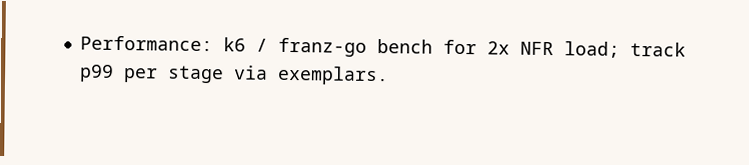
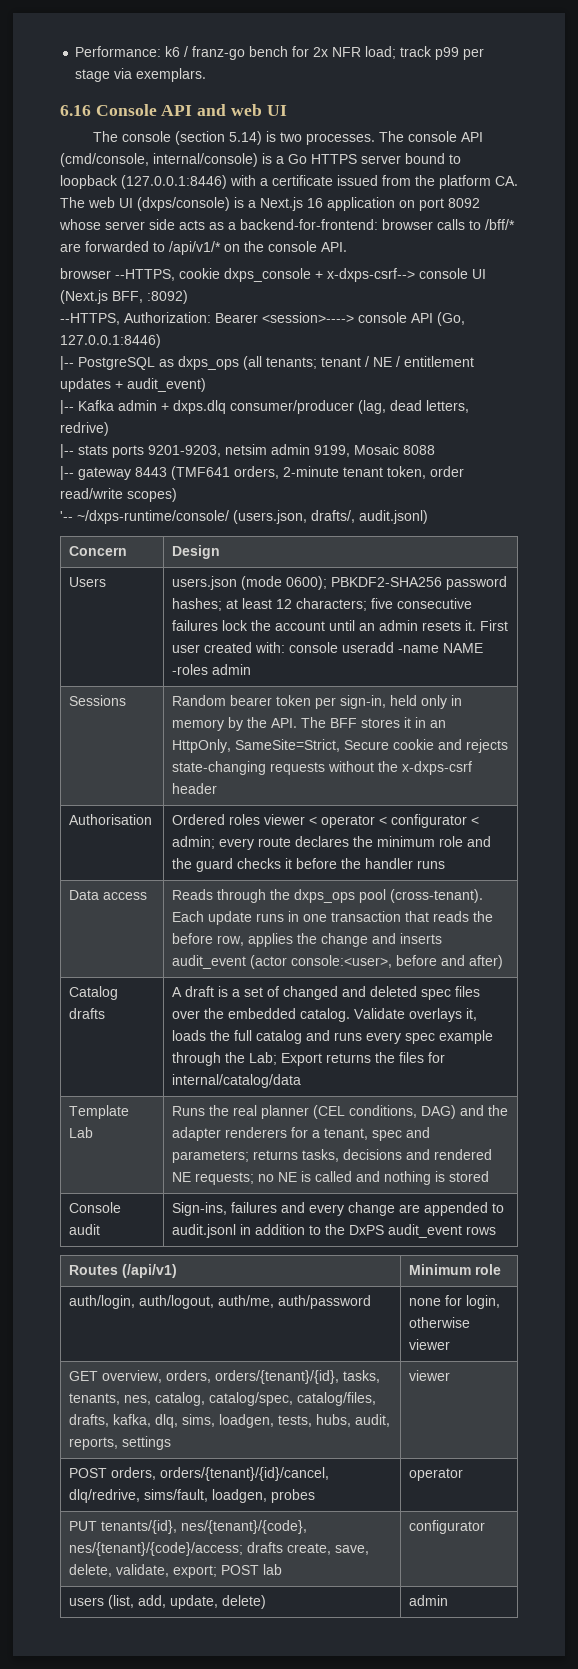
(389, 75) none -> [60,104,287,116] [93,131,484,145] [60,153,461,167] [60,175,518,189] [60,197,480,211] [59,219,515,230] [60,241,347,255] [60,268,486,282] [60,290,188,304] [60,312,465,326] [60,334,161,348] [60,356,474,370] [60,378,206,392] [60,400,469,414] [60,422,109,436] [60,444,435,458] [60,466,464,480] [60,488,177,502] [60,510,428,524] [69,546,128,556] [172,545,221,559] [69,577,107,587] [172,576,508,590] [172,598,473,611] [172,620,509,631] [172,642,484,653] [172,664,252,675] [69,695,127,706] [172,695,463,709] [172,717,447,731] [172,739,509,753] [172,761,473,775] [172,783,218,794] [69,814,153,825] [172,814,480,828] [172,836,492,850] [172,858,446,872] [69,890,148,900] [172,889,484,903] [172,911,494,925] [172,933,443,947] [172,955,504,969] [69,986,119,1000] [69,1008,106,1019] [172,986,481,1000] [172,1008,478,1022] [172,1030,494,1044] [172,1052,446,1066] [172,1074,302,1088] [69,1105,130,1119] [69,1127,94,1138] [172,1105,509,1119] [172,1127,431,1141] [172,1149,493,1163] [172,1171,490,1185] [69,1202,122,1213] [69,1224,101,1235] [172,1202,505,1216] [172,1224,497,1238] [69,1264,178,1278] [409,1264,502,1275] [69,1295,372,1309] [409,1295,501,1309] [409,1317,471,1328] [409,1339,451,1350] [69,1370,381,1384] [69,1392,377,1406] [69,1414,391,1428] [69,1436,172,1450] [409,1370,451,1381] [69,1467,330,1481] [69,1489,316,1503] [409,1468,464,1481] [69,1520,308,1534] [69,1542,370,1556] [69,1564,283,1578] [409,1520,486,1534] [69,1595,267,1609] [409,1595,449,1606] // 6.16 Console API and web UI // The console (section 5.14) is two processes. The console API (cmd/console, internal/console) is a Go HTTPS server bound to loopback (127.0.0.1:8446) with a certificate issued from the platform CA. The web UI (dxps/console) is a Next.js 16 application on port 8092 whose server side acts as a backend-for-frontend: browser calls to /bff/* are forwarded to /api/v1/* on the console API. // browser --HTTPS, cookie dxps_console + x-dxps-csrf--> console UI (Next.js BFF, :8092) // --HTTPS, Authorization: Bearer <session>----> console API (Go, 127.0.0.1:8446) // |-- PostgreSQL as dxps_ops (all tenants; tenant / NE / entitlement updates + audit_event) // |-- Kafka admin + dxps.dlq consumer/producer (lag, dead letters, redrive) // |-- stats ports 9201-9203, netsim admin 9199, Mosaic 8088 // |-- gateway 8443 (TMF641 orders, 2-minute tenant token, order read/write scopes) // '-- ~/dxps-runtime/console/ (users.json, drafts/, audit.jsonl) // Concern | Design // Users | users.json (mode 0600); PBKDF2-SHA256 password hashes; at least 12 characters; five consecutive failures lock the account until an admin resets it. First user created with: console useradd -name NAME -roles admin // Sessions | Random bearer token per sign-in, held only in memory by the API. The BFF stores it in an HttpOnly, SameSite=Strict, Secure cookie and rejects state-changing requests without the x-dxps-csrf header // Authorisation | Ordered roles viewer < operator < configurator < admin; every route declares the minimum role and the guard checks it before the handler runs // Data access | Reads through the dxps_ops pool (cross-tenant). Each update runs in one transaction that reads the before row, applies the change and inserts audit_event (actor console:<user>, before and after) // Catalog drafts | A draft is a set of changed and deleted spec files over the embedded catalog. Validate overlays it, loads the full catalog and runs every spec example through the Lab; Export returns the files for internal/catalog/data // Template Lab | Runs the real planner (CEL conditions, DAG) and the adapter renderers for a tenant, spec and parameters; returns tasks, decisions and rendered NE requests; no NE is called and nothing is stored // Console audit | Sign-ins, failures and every change are appended to audit.jsonl in addition to the DxPS audit_event rows // Routes (/api/v1) | Minimum role // auth/login, auth/logout, auth/me, auth/password | none for login, otherwise viewer // GET overview, orders, orders/{tenant}/{id}, tasks, tenants, nes, catalog, catalog/spec, catalog/files, drafts, kafka, dlq, sims, loadgen, tests, hubs, audit, reports, settings | viewer // POST orders, orders/{tenant}/{id}/cancel, dlq/redrive, sims/fault, loadgen, probes | operator // PUT tenants/{id}, nes/{tenant}/{code}, nes/{tenant}/{code}/access; drafts create, save, delete, validate, export; POST lab | configurator // users (list, add, update, delete) | admin

